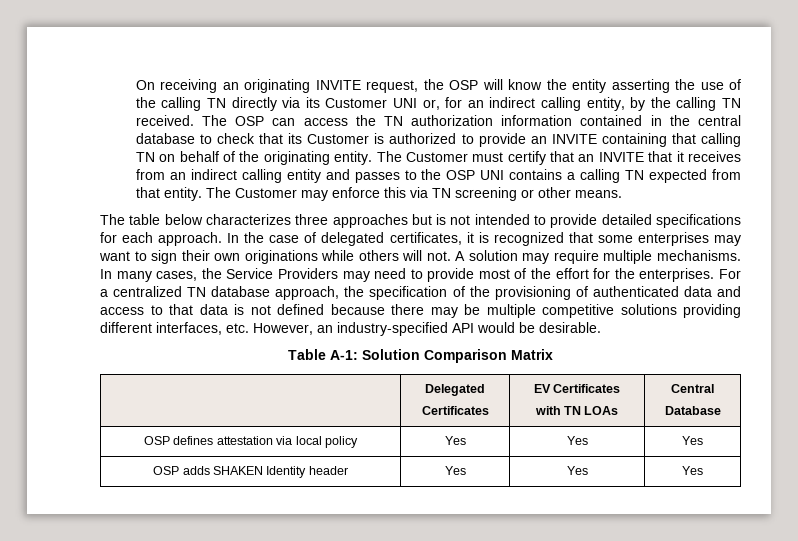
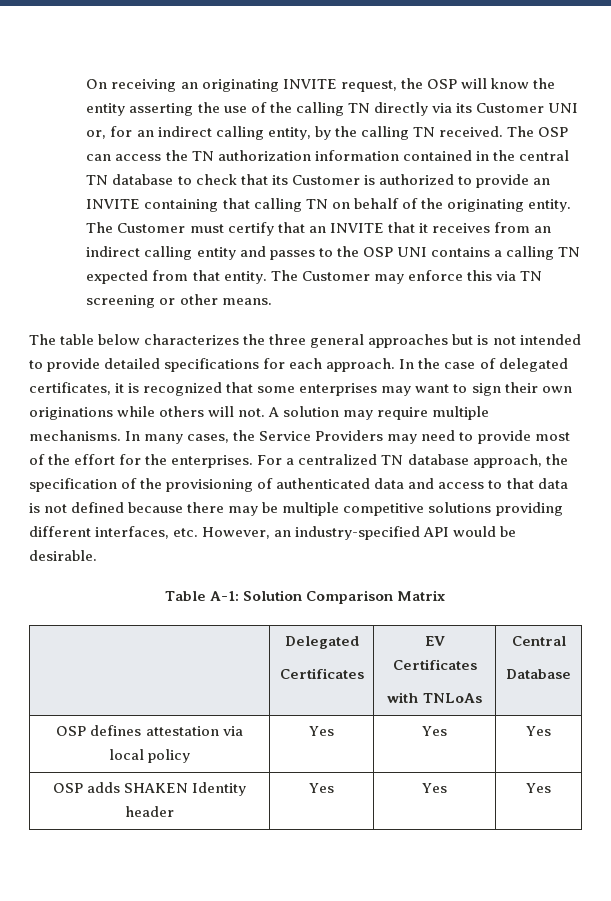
(742, 120) none -> [86,175,109,185] TN
[295,214,329,225] three -> [243,334,365,348] the three general
[564,406,619,415] TN LOAs -> [422,693,482,703] TNLoAs

